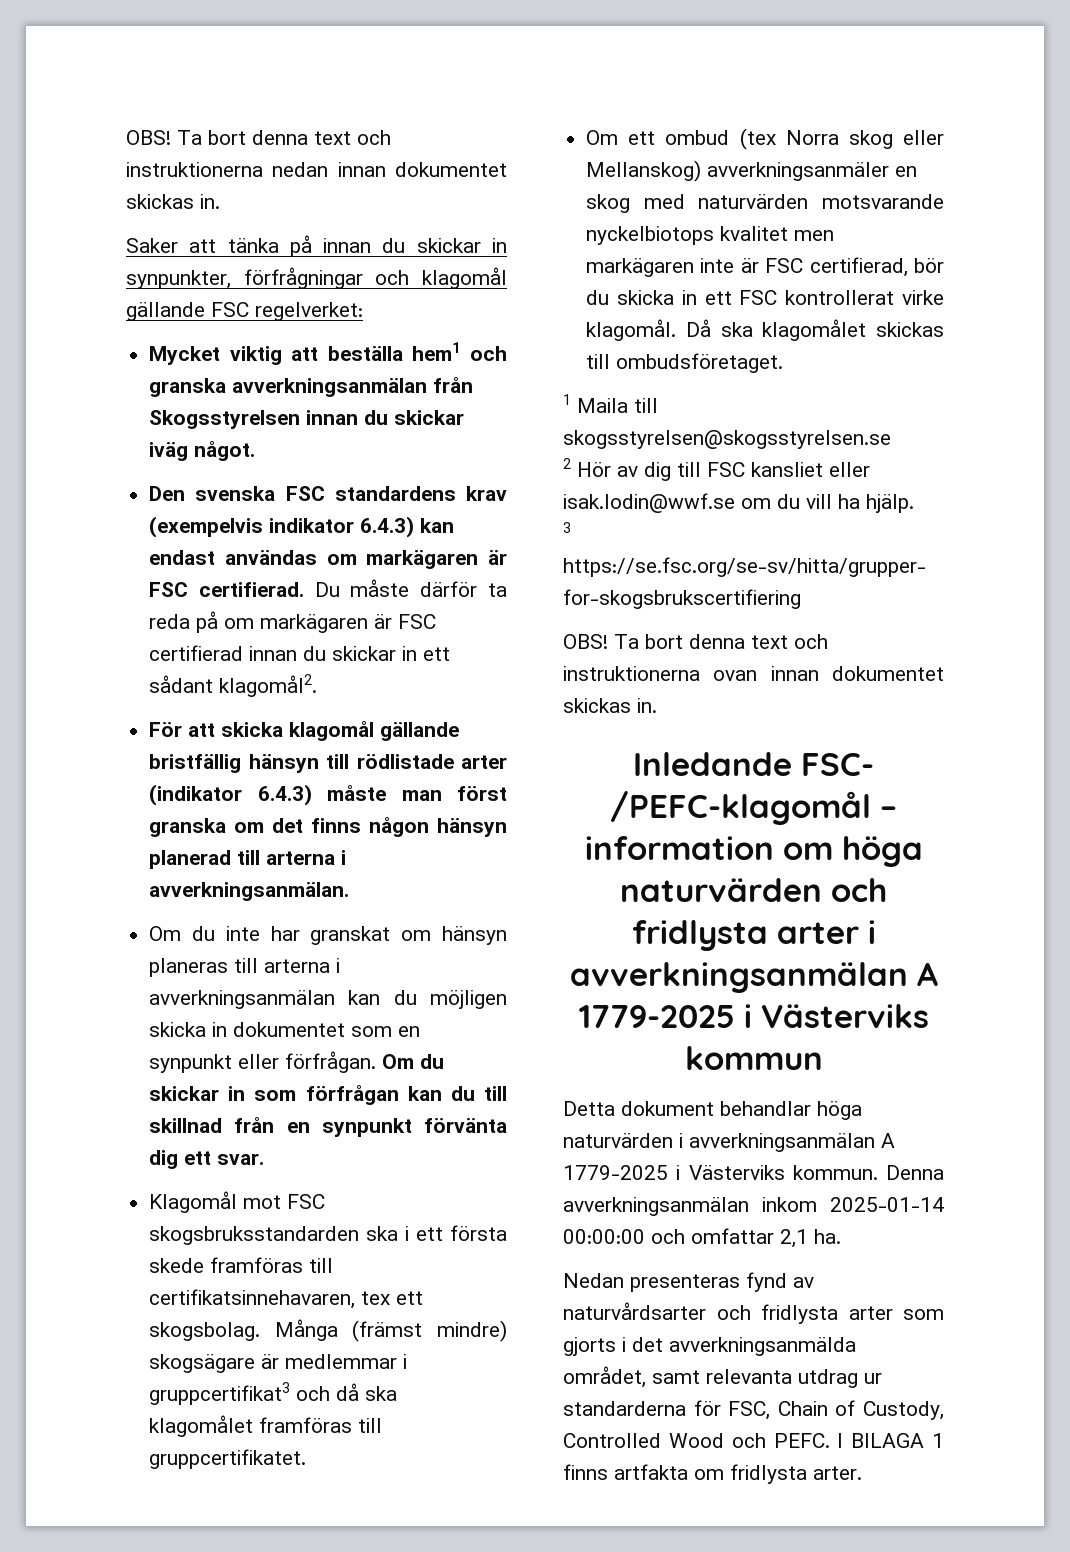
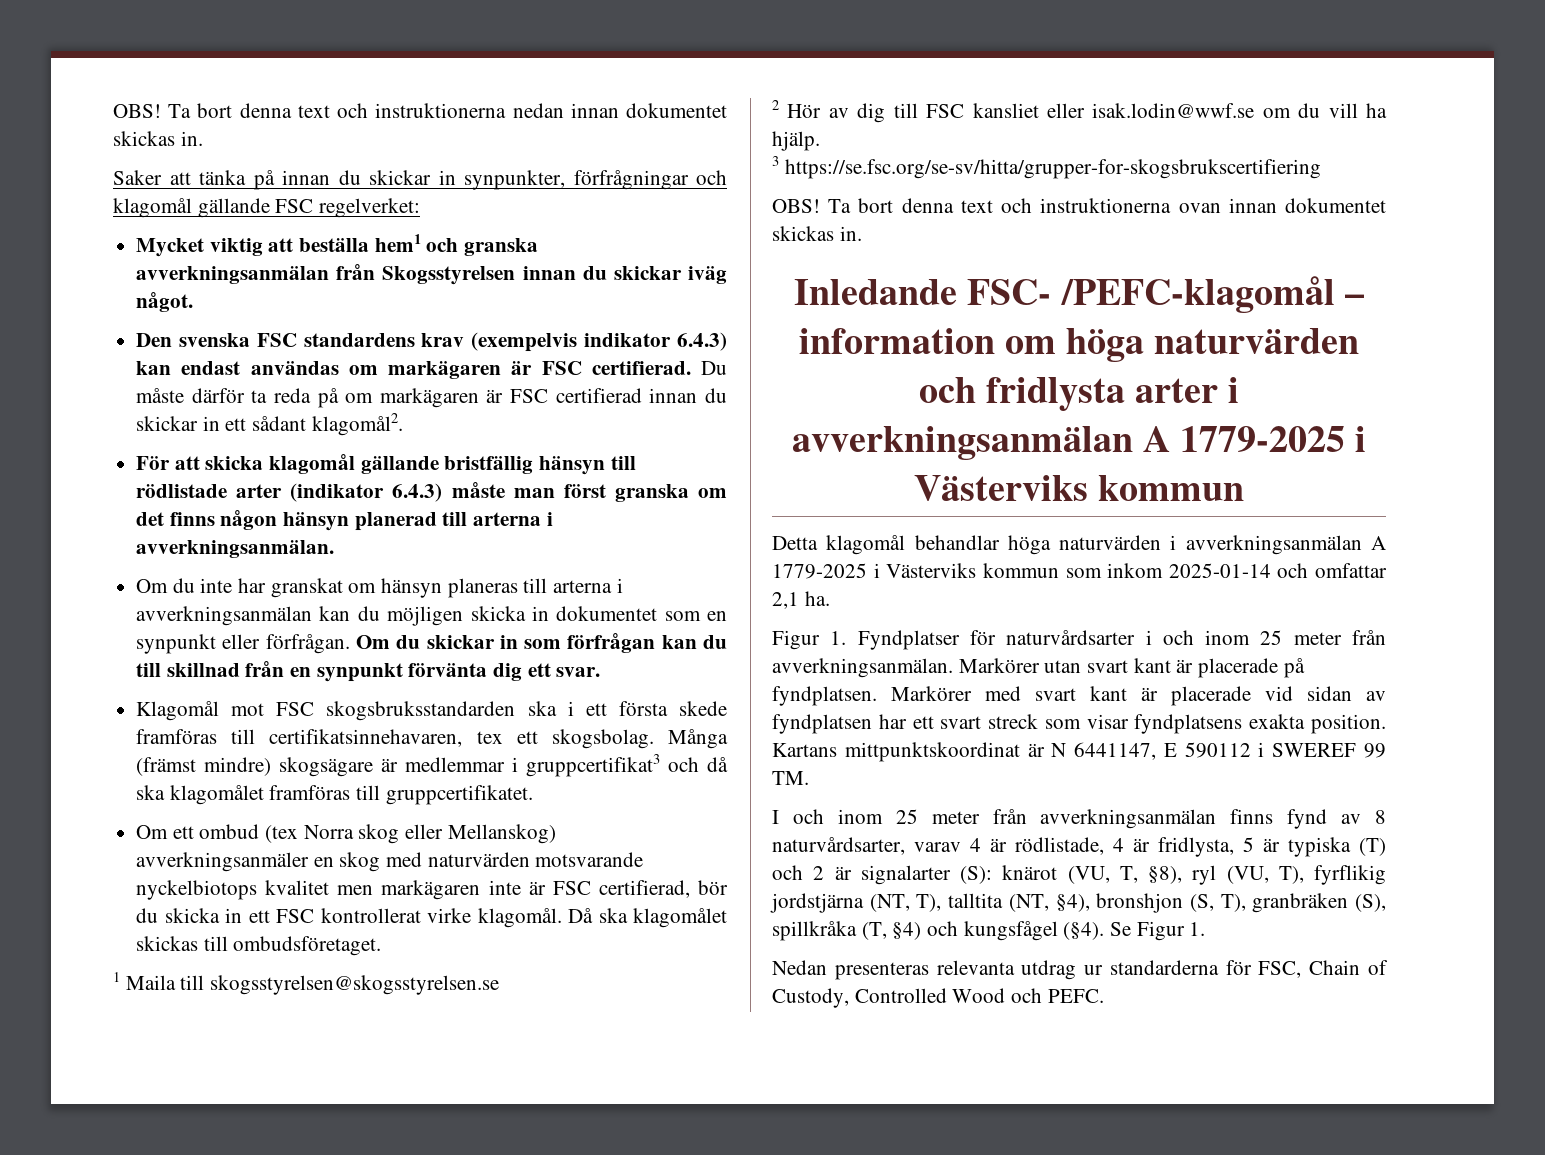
[621,1101,714,1116] dokument -> [826,535,906,555] klagomål
[792,1165,944,1180] [563,1197,749,1216] kommun. Denna avverkningsanmälan -> [982,563,1102,578] kommun som
[563,1229,645,1244] 00:00:00 -> (1271, 570) none
[563,1272,814,1292] [563,1302,944,1324] [563,1337,856,1356] [563,1366,700,1388] Nedan presenteras fynd av naturvårdsarter och fridlysta arter som gjorts i det avverkningsanmälda området, samt -> [772,630,1386,650] [772,658,1305,678] [772,686,1386,706] [772,714,1386,734] [772,742,1386,762] [772,771,809,785] [772,809,1386,829] [772,837,1386,857] [772,865,1386,885] [770,893,1386,913] [772,921,1206,941] [772,960,929,980] Figur 1. Fyndplatser för naturvårdsarter i och inom 25 meter från avverkningsanmälan. Markörer utan svart kant är placerade på fyndplatsen. Markörer med svart kant är placerade vid sidan av fyndplatsen har ett svart streck som visar fyndplatsens exakta position. Kartans mittpunktskoordinat är N 6441147, E 590112 i SWEREF 99 TM. // I och inom 25 meter från avverkningsanmälan finns fynd av 8 naturvårdsarter, varav 4 är rödlistade, 4 är fridlysta, 5 är typiska (T) och 2 är signalarter (S): knärot (VU, T, §8), ryl (VU, T), fyrflikig jordstjärna (NT, T), talltita (NT, §4), bronshjon (S, T), granbräken (S), spillkråka (T, §4) och kungsfågel (§4). Se Figur 1. // Nedan presenteras
[837,1433,944,1448] [563,1464,862,1484] I BILAGA 1 finns artfakta om fridlysta arter. -> (1104, 996) none

